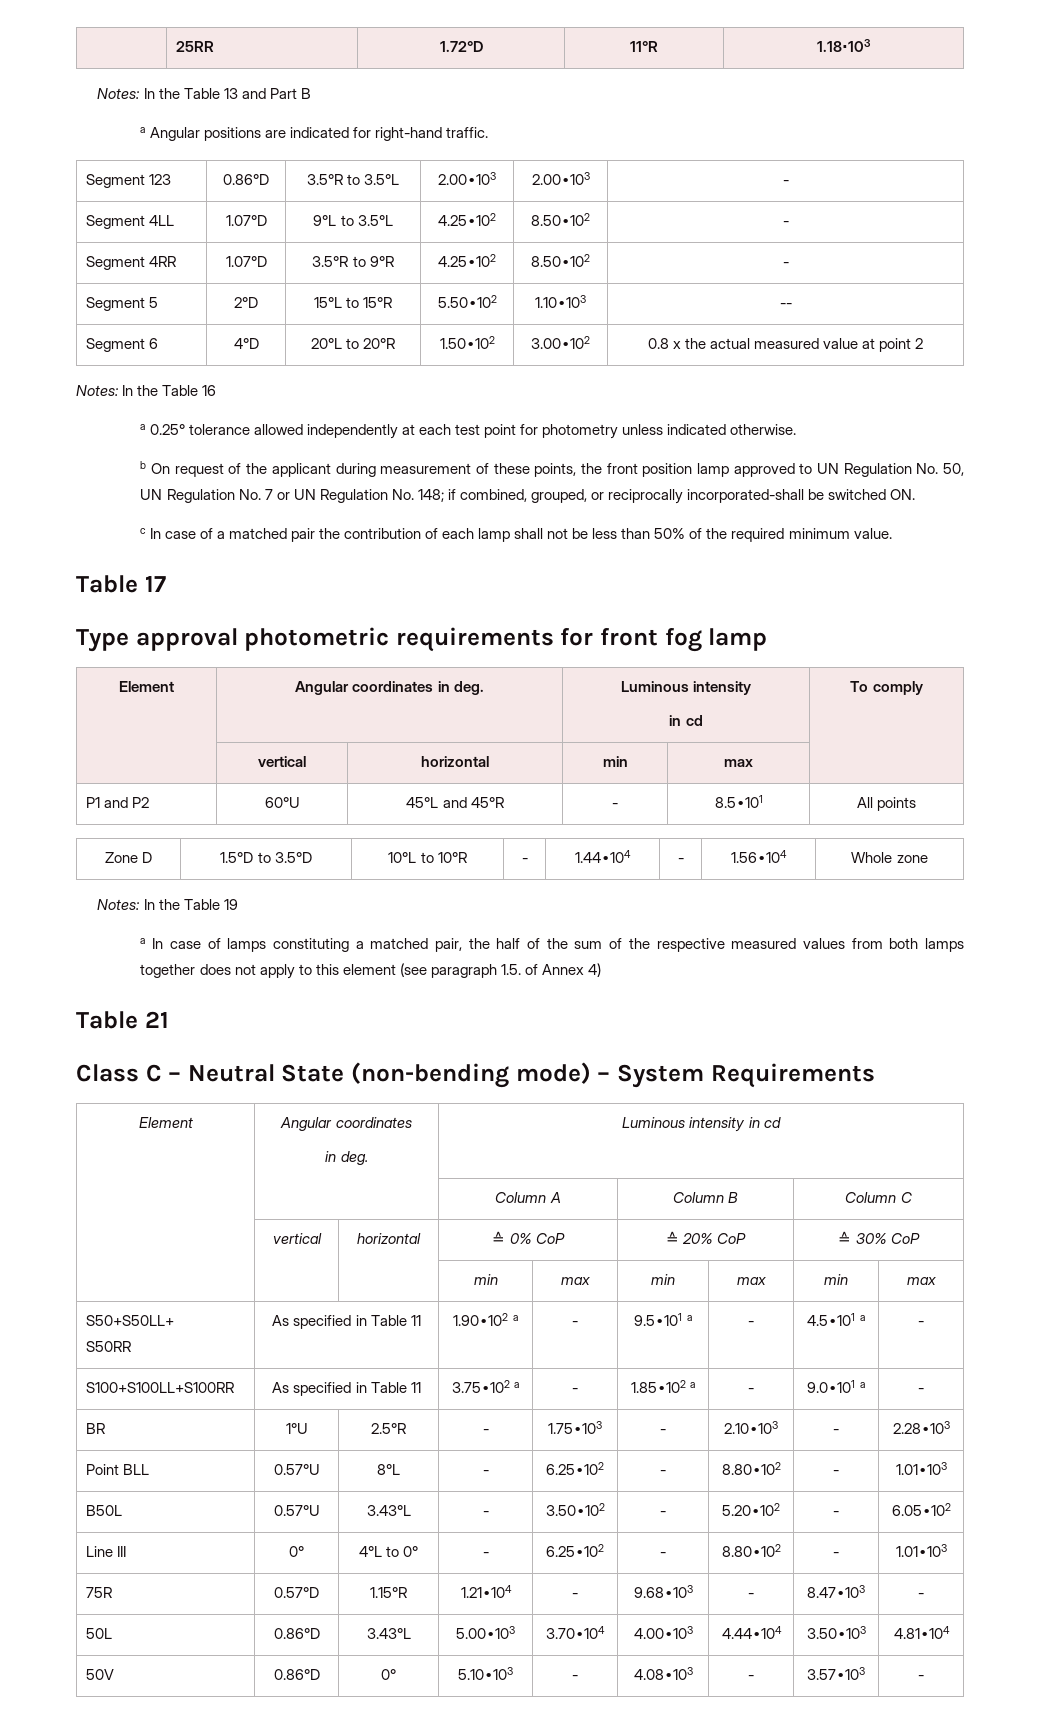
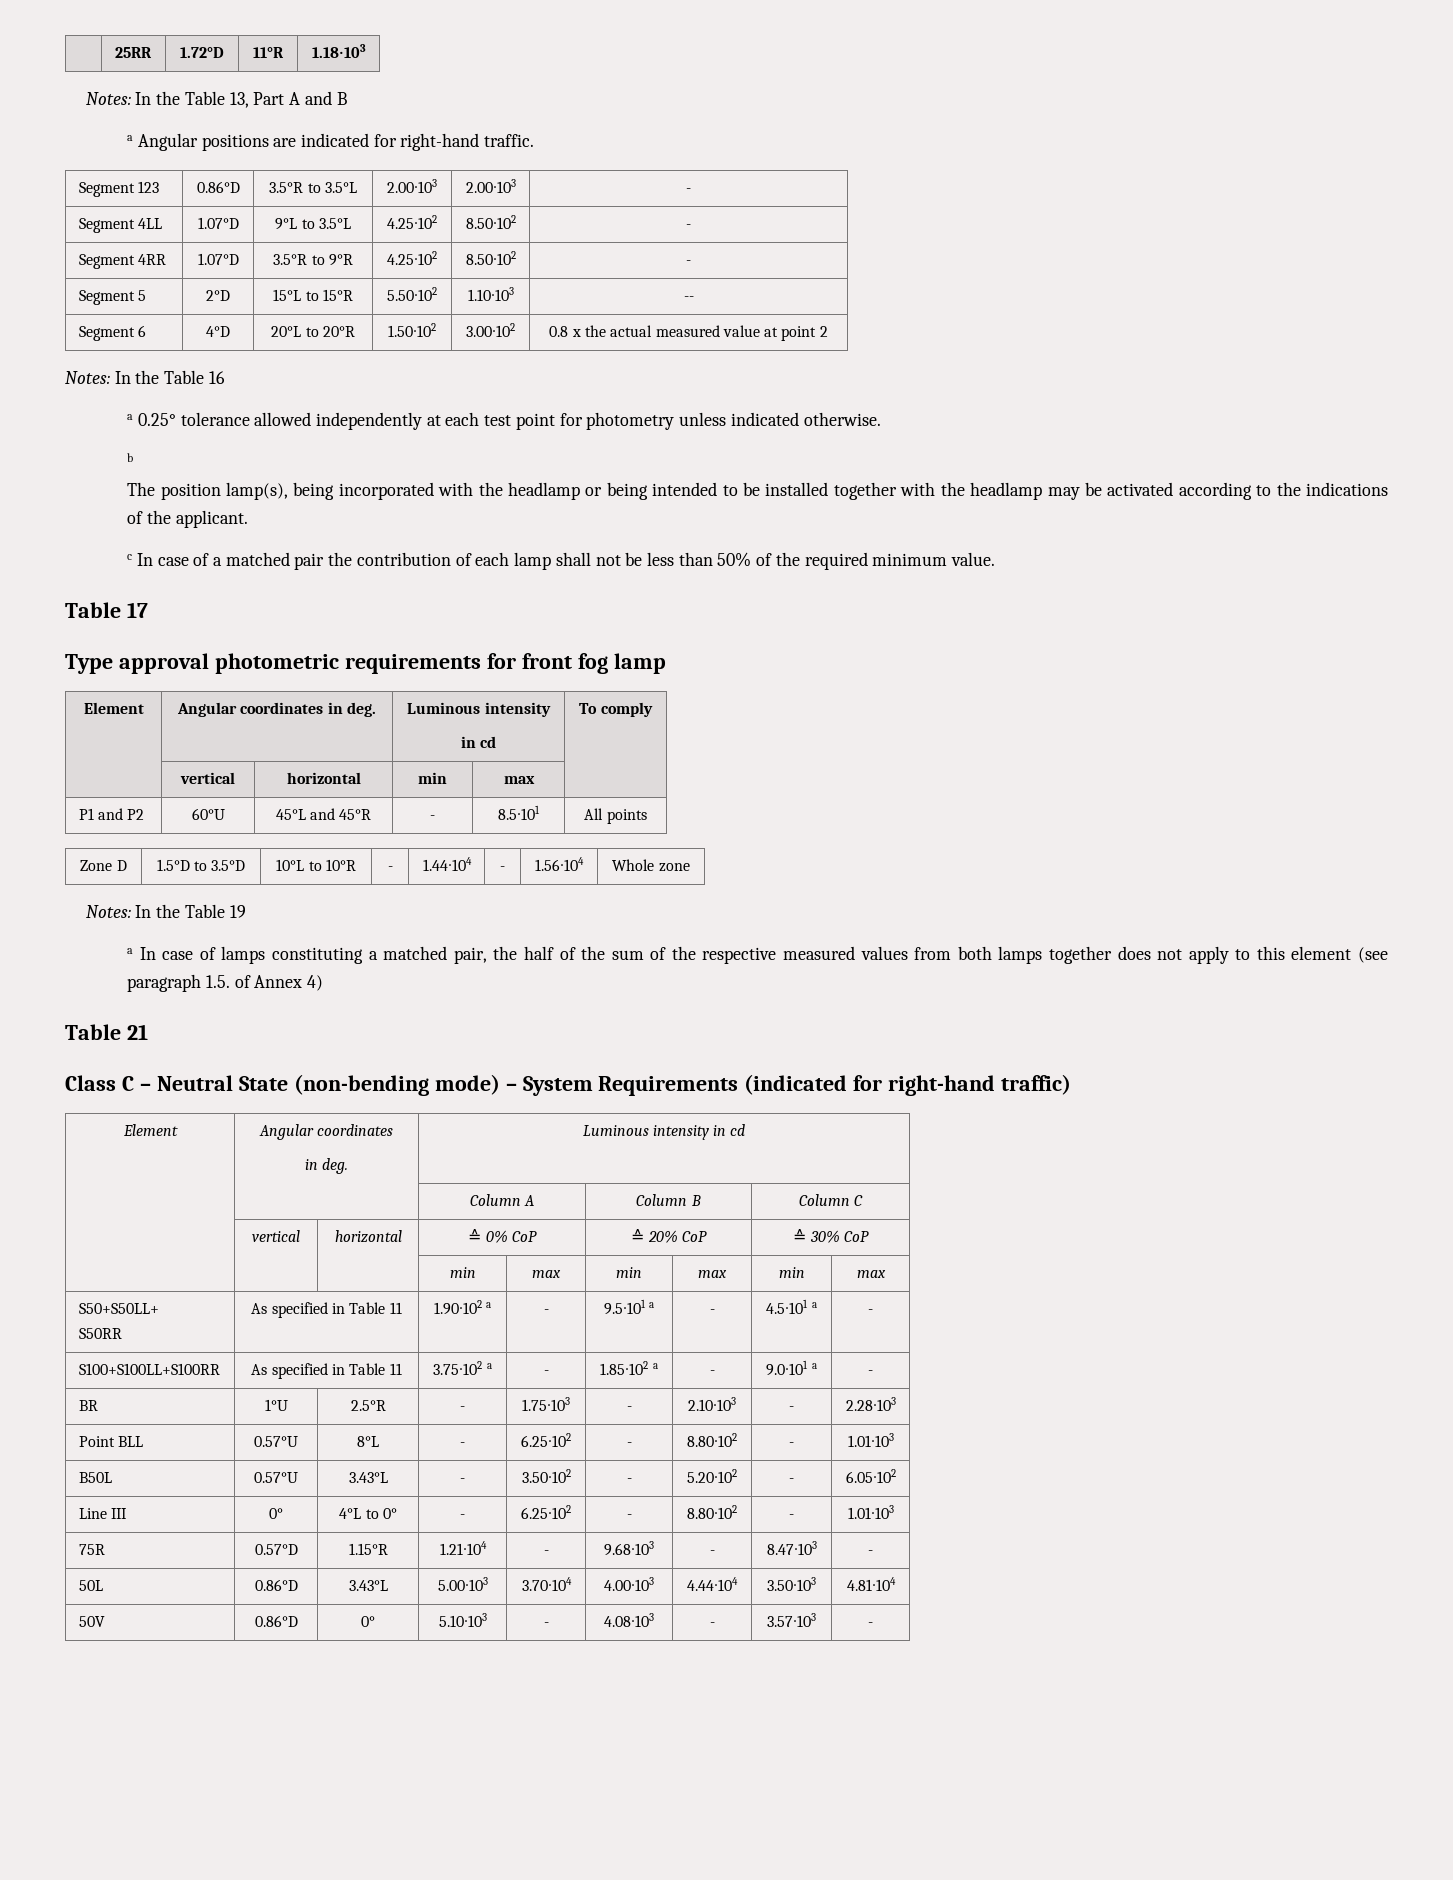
[223,88,297,99] 13 and Part -> [229,91,332,108] 13, Part A and
[151,463,965,477] [140,489,916,504] On request of the applicant during measurement of these points, the front position lamp approved to UN Regulation No. 50, UN Regulation No. 7 or UN Regulation No. 148; if combined, grouped, or reciprocally incorporated-shall be switched ON. -> [127,482,1388,500] [127,510,248,528] // The position lamp(s), being incorporated with the headlamp or being intended to be installed together with the headlamp may be activated according to the indications of the applicant.
(875, 1075) none -> [744,1074,1072,1096] (indicated for right-hand traffic)

